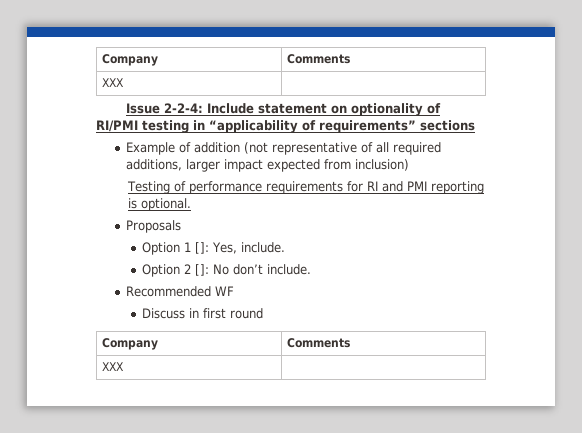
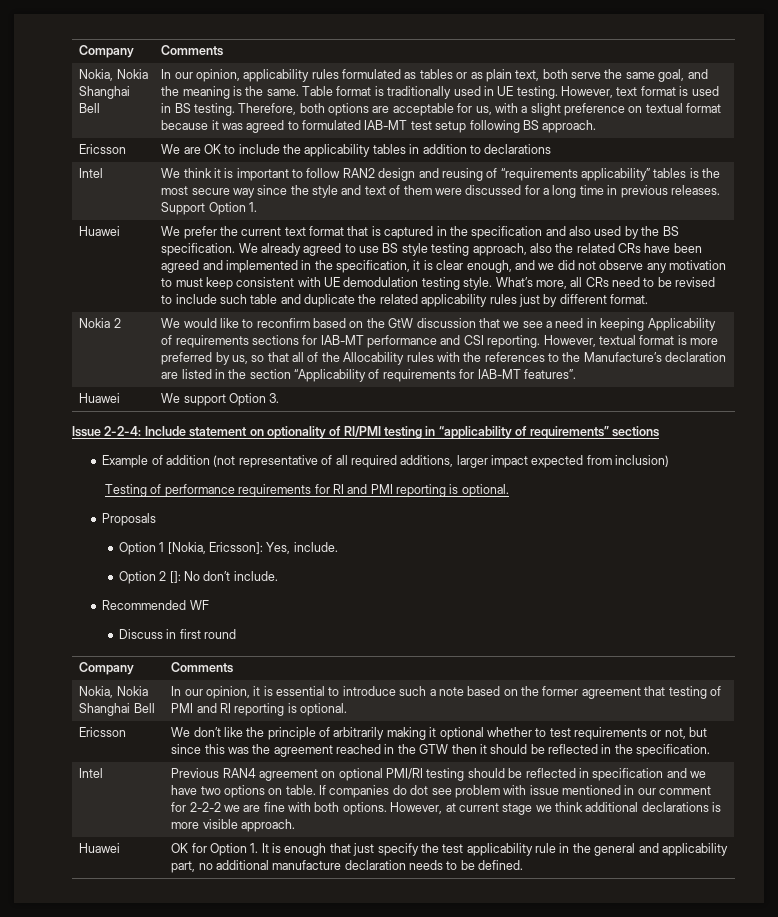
[101,54,158,66] [286,54,350,64] [101,78,124,87] Company | Comments // XXX | -> [79,45,135,58] [161,45,224,56] [79,69,148,81] [79,86,131,99] [79,103,101,113] [161,69,708,82] [161,86,719,99] [161,103,722,116] [161,120,597,133] [79,144,127,154] [161,144,552,157] [79,168,104,178] [161,168,721,181] [161,185,720,198] [161,202,257,215] [79,226,121,236] [161,226,679,239] [161,243,702,256] [161,260,727,273] [161,277,716,290] [161,294,649,307] [79,318,121,328] [161,318,716,331] [161,335,719,348] [161,352,727,365] [161,369,576,382] [79,393,121,403] [161,393,280,406] Company | Comments // Nokia, Nokia Shanghai Bell | In our opinion, applicability rules formulated as tables or as plain text, both serve the same goal, and the meaning is the same. Table format is traditionally used in UE testing. However, text format is used in BS testing. Therefore, both options are acceptable for us, with a slight preference on textual format because it was agreed to formulated IAB-MT test setup following BS approach. // Ericsson | We are OK to include the applicability tables in addition to declarations // Intel | We think it is important to follow RAN2 design and reusing of “requirements applicability” tables is the most secure way since the style and text of them were discussed for a long time in previous releases. Support Option 1. // Huawei | We prefer the current text format that is captured in the specification and also used by the BS specification. We already agreed to use BS style testing approach, also the related CRs have been agreed and implemented in the specification, it is clear enough, and we did not observe any motivation to must keep consistent with UE demodulation testing style. What’s more, all CRs need to be revised to include such table and duplicate the related applicability rules just by different format. // Nokia 2 | We would like to reconfirm based on the GtW discussion that we see a need in keeping Applicability of requirements sections for IAB-MT performance and CSI reporting. However, textual format is more preferred by us, so that all of the Allocability rules with the references to the Manufacture’s declaration are listed in the section “Applicability of requirements for IAB-MT features”. // Huawei | We support Option 3.
[195,242,210,254] []: -> [167,542,263,554] [Nokia, Ericsson]:
[101,362,124,371] XXX | -> [79,686,148,698] [79,703,155,716] [171,686,721,699] [171,703,348,716] [79,727,127,737] [171,727,708,740] [171,744,711,757] [79,768,104,778] [171,768,707,781] [171,785,712,798] [171,802,722,815] [171,819,295,832] [79,843,121,853] [171,843,728,856] [171,860,524,873] Nokia, Nokia Shanghai Bell | In our opinion, it is essential to introduce such a note based on the former agreement that testing of PMI and RI reporting is optional. // Ericsson | We don’t like the principle of arbitrarily making it optional whether to test requirements or not, but since this was the agreement reached in the GTW then it should be reflected in the specification. // Intel | Previous RAN4 agreement on optional PMI/RI testing should be reflected in specification and we have two options on table. If companies do dot see problem with issue mentioned in our comment for 2-2-2 we are fine with both options. However, at current stage we think additional declarations is more visible approach. // Huawei | OK for Option 1. It is enough that just specify the test applicability rule in the general and applicability part, no additional manufacture declaration needs to be defined.

